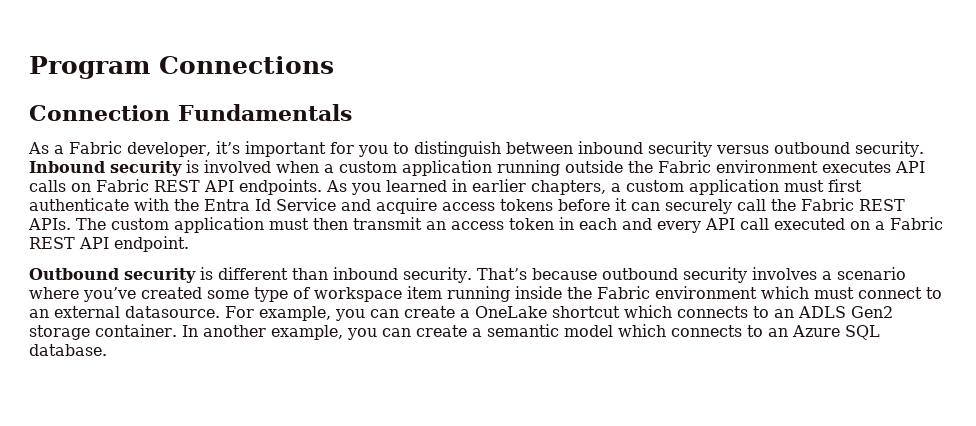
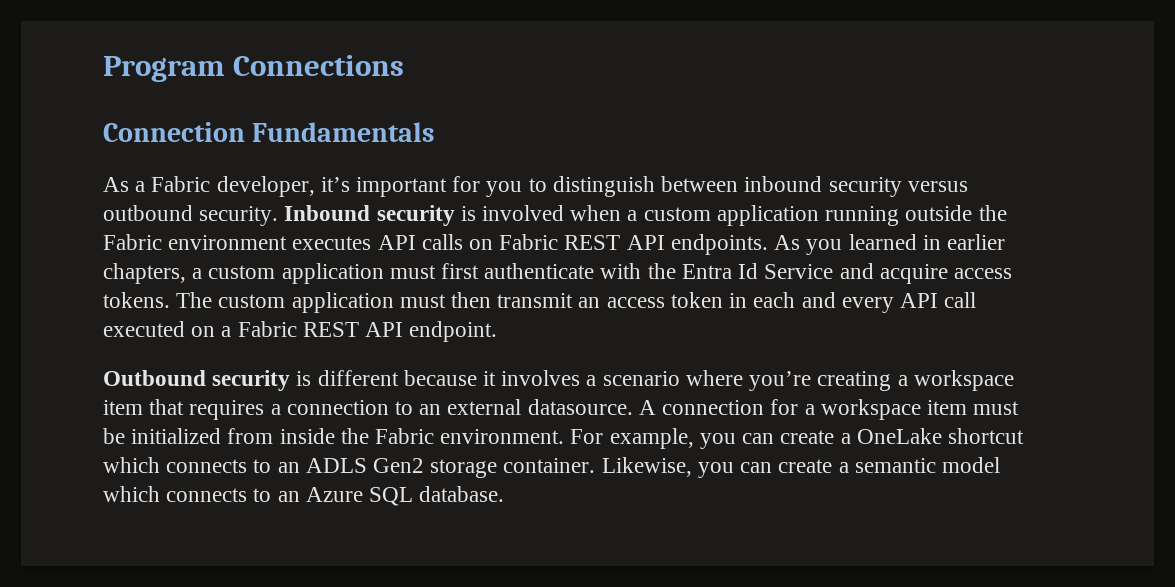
[500,198,905,214] [28,218,71,230] tokens before it can securely call the Fabric REST APIs. -> [103,292,170,308] tokens.
[292,267,906,283] [29,286,942,302] [29,306,220,318] than inbound security. That’s because outbound security involves a scenario where you’ve created some type of workspace item running inside the Fabric environment which must connect to an external datasource. -> [403,370,1014,391] [103,399,1020,420] [103,428,565,444] because it involves a scenario where you’re creating a workspace item that requires a connection to an external datasource. A connection for a workspace item must be initialized from inside the Fabric environment.
[181,325,343,340] In another example, -> [601,457,692,477] Likewise,

